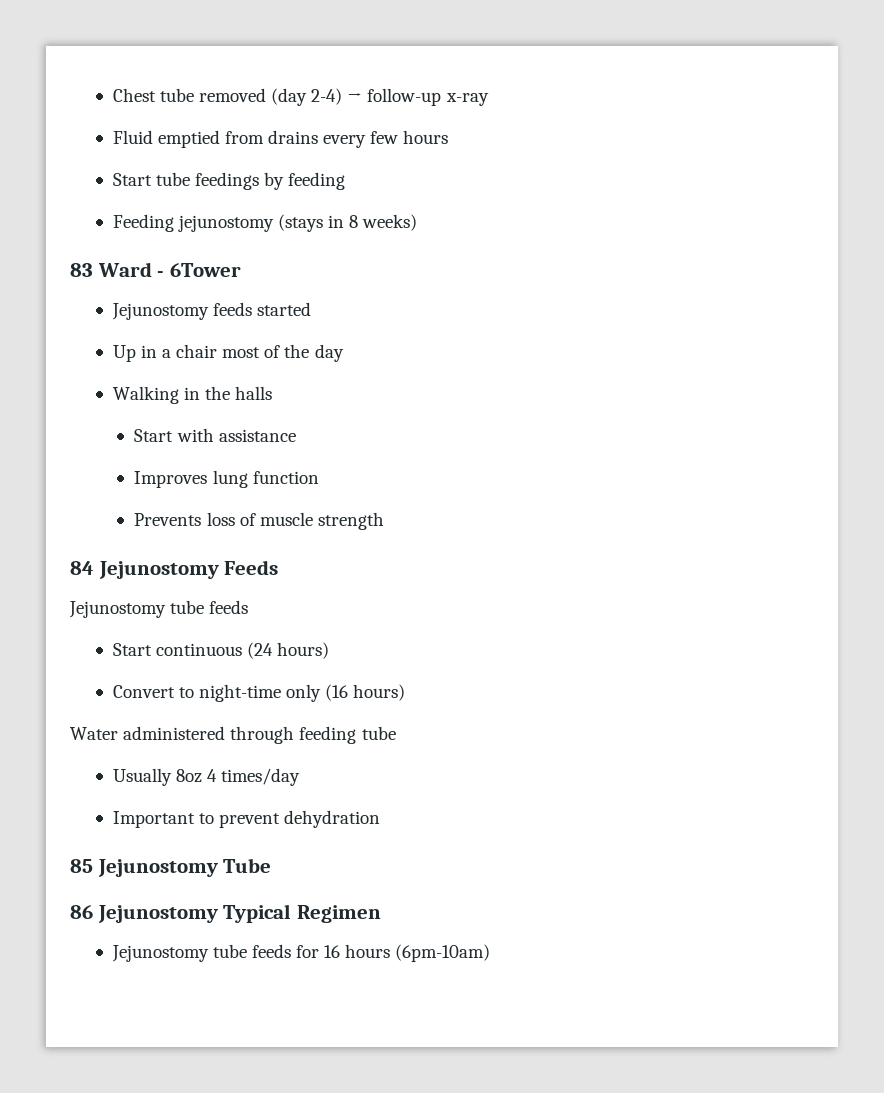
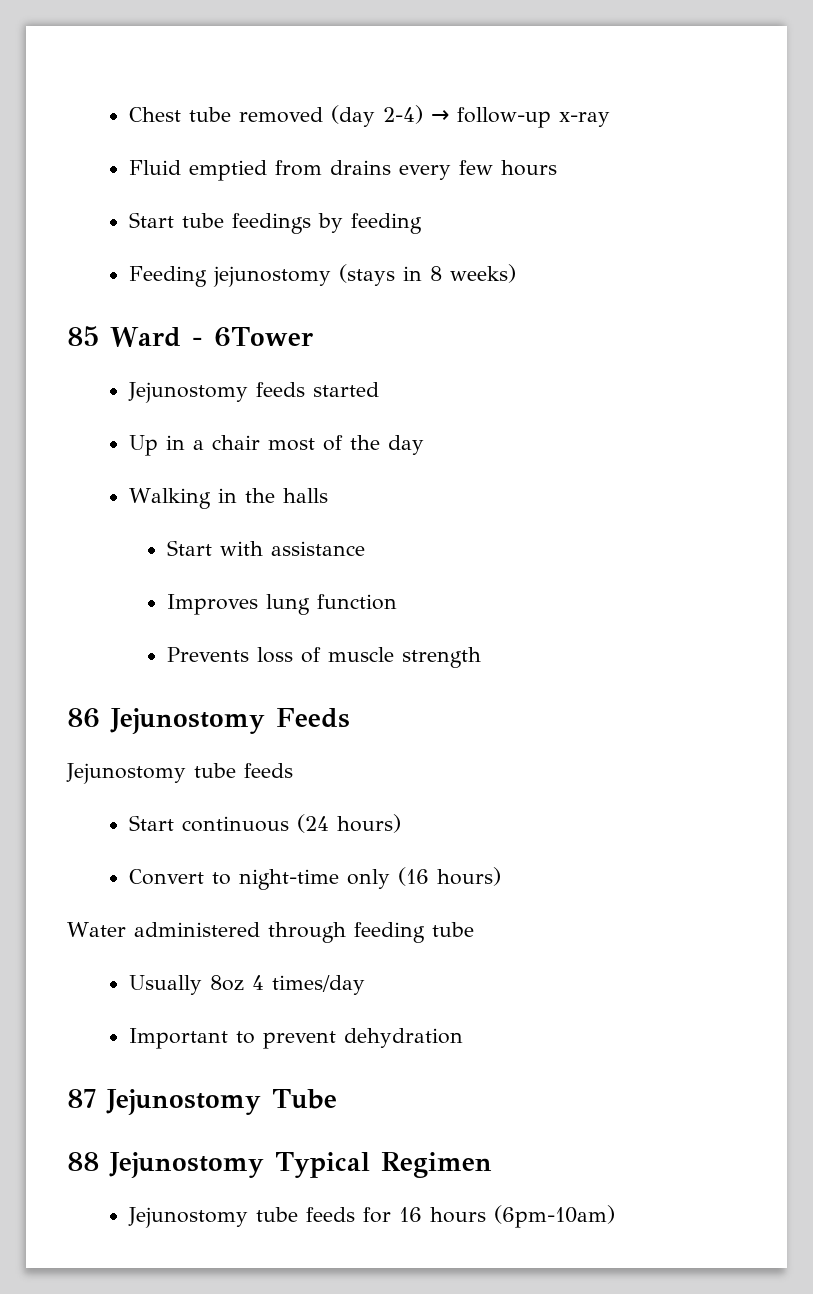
[70,263,93,277] 83 -> [67,326,99,346] 85
[70,561,94,575] 84 -> [67,708,100,728] 86
[70,859,93,873] 85 -> [67,1089,96,1108] 87
[70,905,93,919] 86 -> [67,1152,99,1171] 88

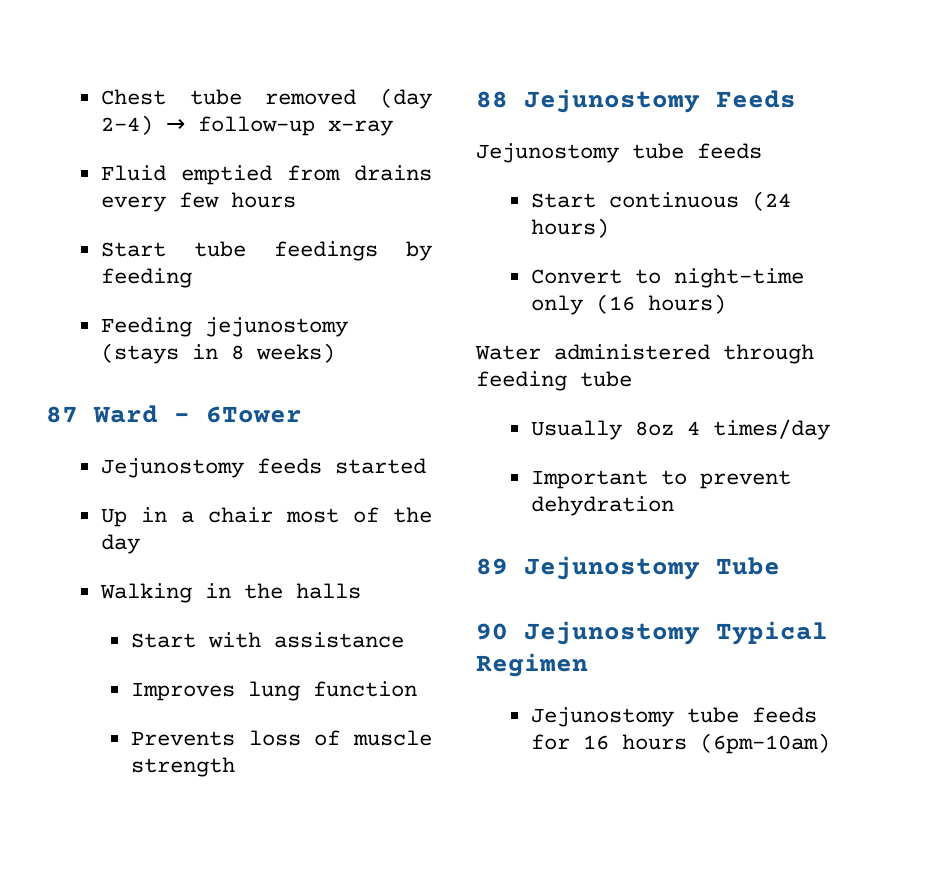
[67,326,99,346] 85 -> [46,406,78,423] 87
[67,708,100,728] 86 -> [476,91,508,108] 88
[67,1089,96,1108] 87 -> [476,558,508,575] 89
[67,1152,99,1171] 88 -> [476,623,508,640] 90

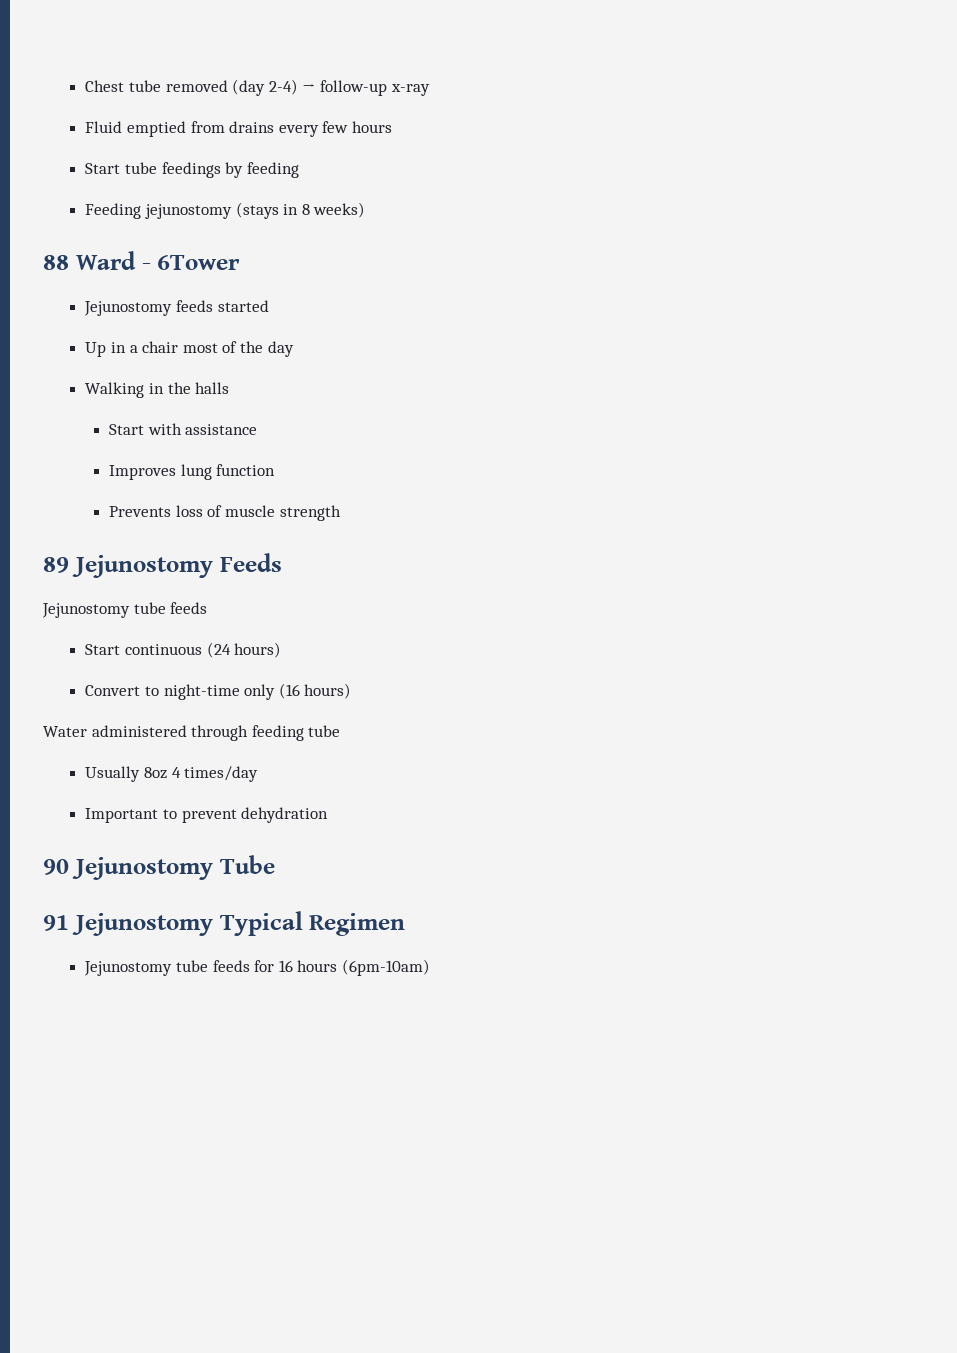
[46,406,78,423] 87 -> [43,255,69,270] 88
[476,91,508,108] 88 -> [43,557,69,573] 89
[476,558,508,575] 89 -> [43,859,69,875] 90
[476,623,508,640] 90 -> [43,915,69,931] 91

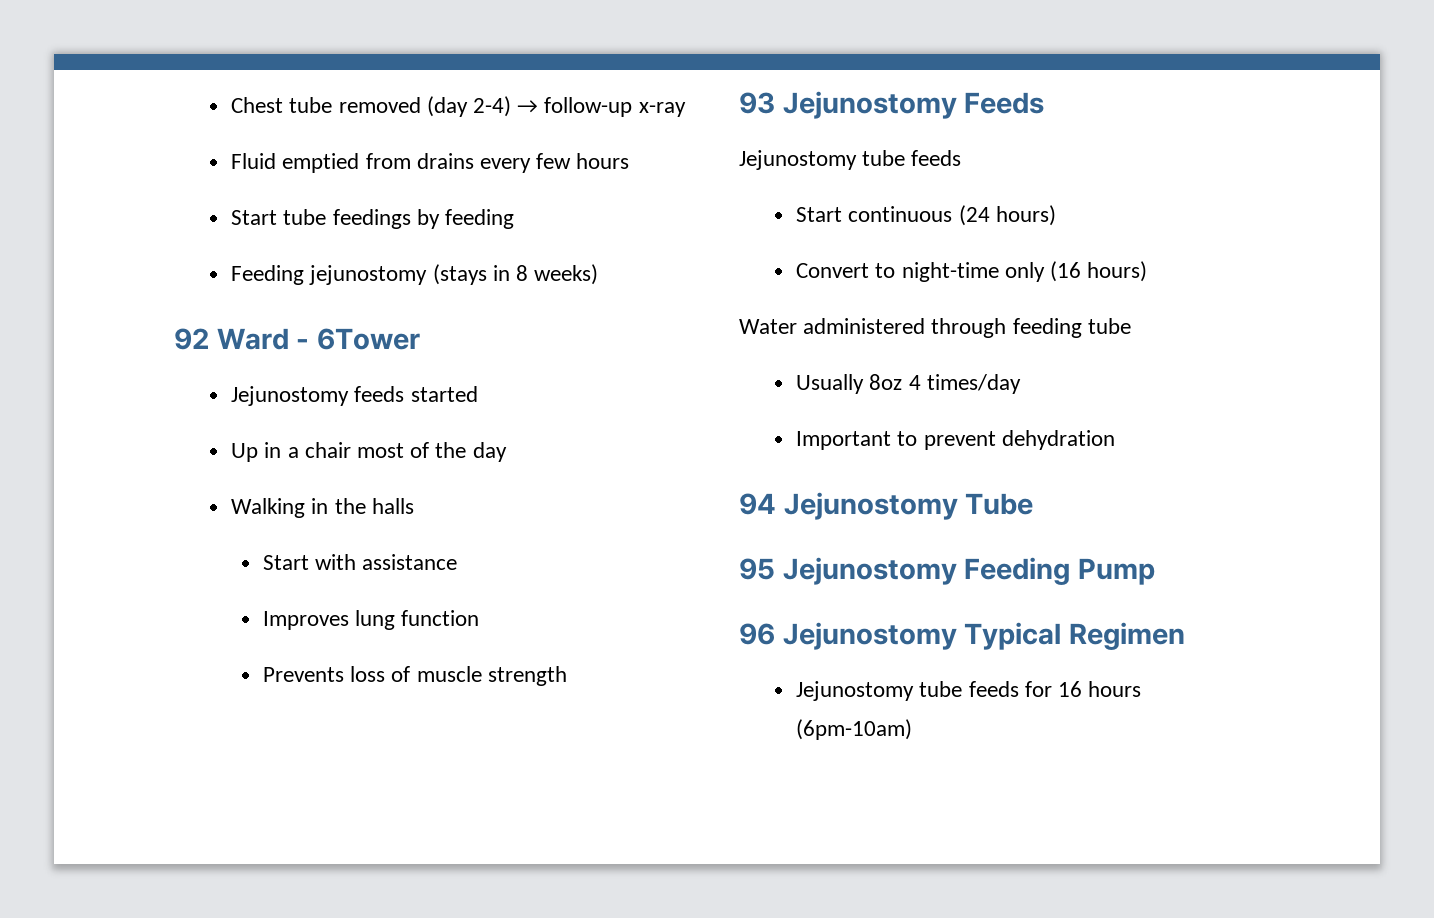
[43,255,69,270] 88 -> [174,328,209,350] 92
[43,557,69,573] 89 -> [739,92,775,114] 93
[43,859,69,875] 90 -> [739,493,776,515] 94
[43,915,69,931] 91 -> [739,557,1156,585] [739,623,775,645] 95 Jejunostomy Feeding Pump // 96

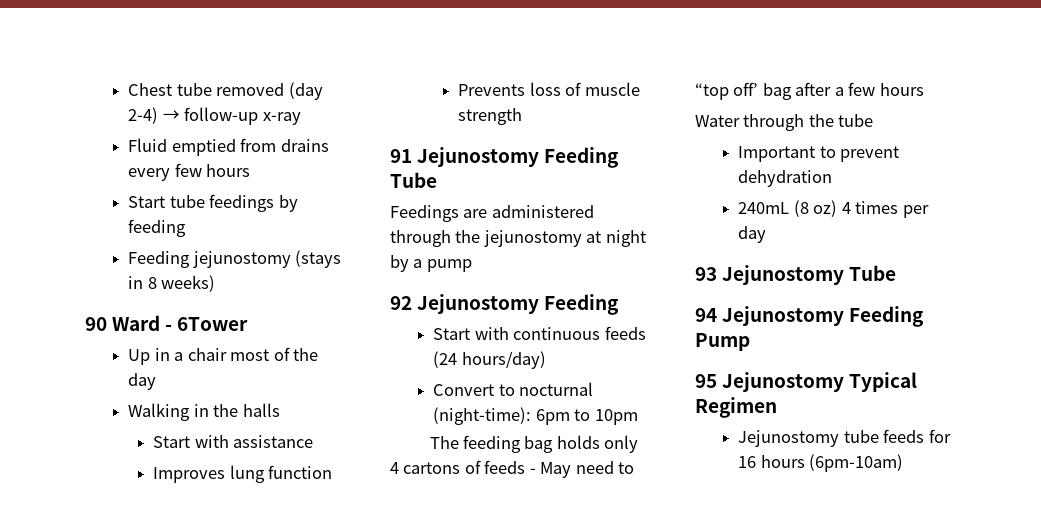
[174,328,209,350] 92 -> [85,317,107,331] 90
[231,386,478,406] // Jejunostomy feeds started -> (249, 324) none
[739,91,1045,119] [739,150,962,170] [796,205,1056,226] [796,261,1148,282] [739,318,1131,338] [796,374,1021,394] [796,430,1115,450] [739,493,776,515] 93 Jejunostomy Feeds // Jejunostomy tube feeds // Start continuous (24 hours) // Convert to night-time only (16 hours) // Water administered through feeding tube // Usually 8oz 4 times/day // Important to prevent dehydration // 94 -> [390,147,620,168] [390,172,437,188] [390,205,594,222] [390,230,646,247] [390,255,472,272] [390,294,620,315] [433,326,646,340] [433,351,546,369] [433,382,594,396] [433,407,638,425] [429,435,639,453] [390,460,635,478] [695,82,924,100] [695,114,874,131] [738,146,900,162] [738,170,833,187] [738,200,929,218] [738,226,767,243] [695,267,717,281] 91 Jejunostomy Feeding Tube // Feedings are administered through the jejunostomy at night by a pump // 92 Jejunostomy Feeding // Start with continuous feeds (24 hours/day) // Convert to nocturnal (night-time): 6pm to 10pm // The feeding bag holds only 4 cartons of feeds - May need to “top off’ bag after a few hours // Water through the tube // Important to prevent dehydration // 240mL (8 oz) 4 times per day // 93
[739,558,775,580] 95 -> [695,308,717,322] 94
[739,623,775,645] 96 -> [695,374,717,388] 95

